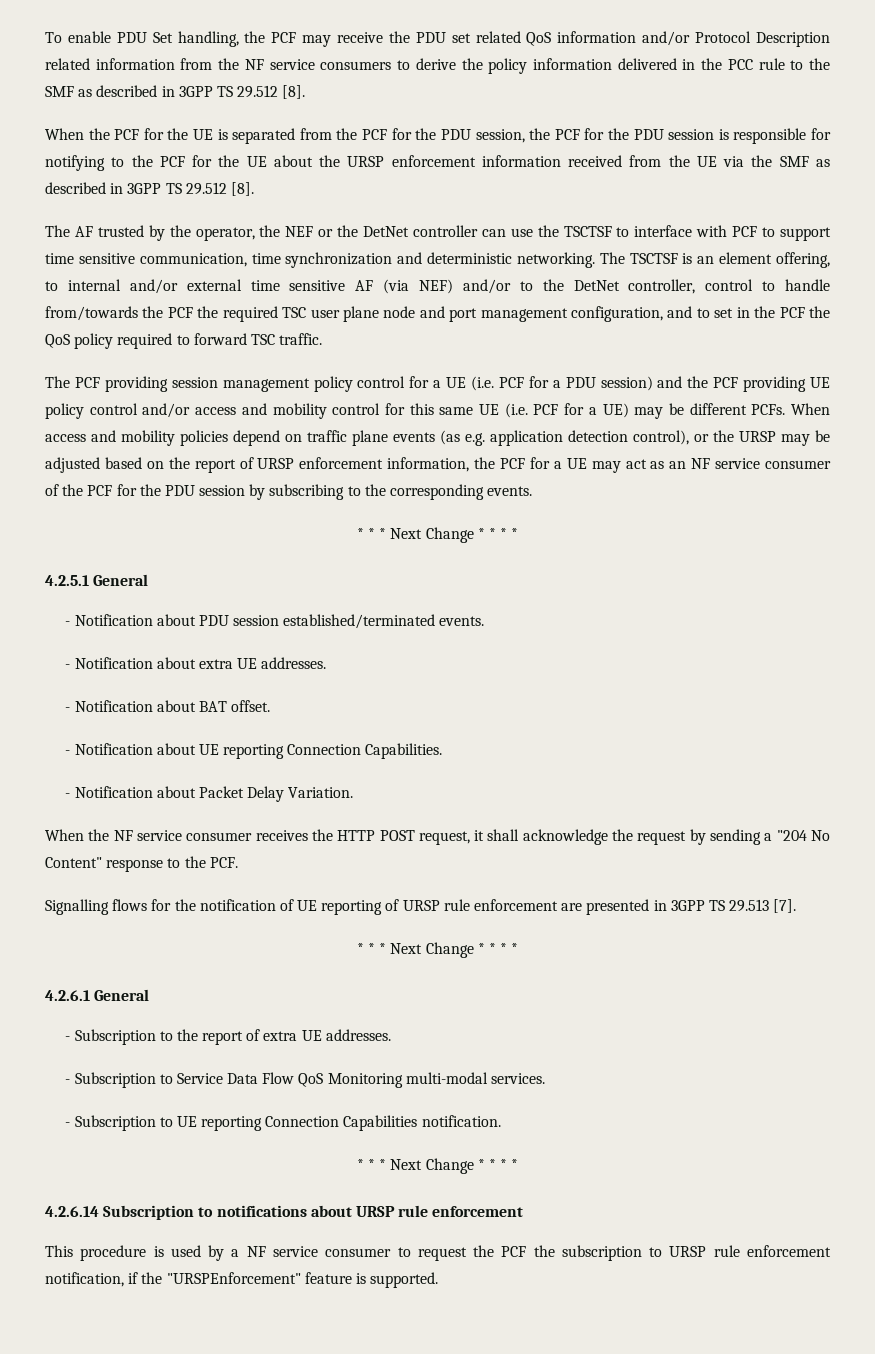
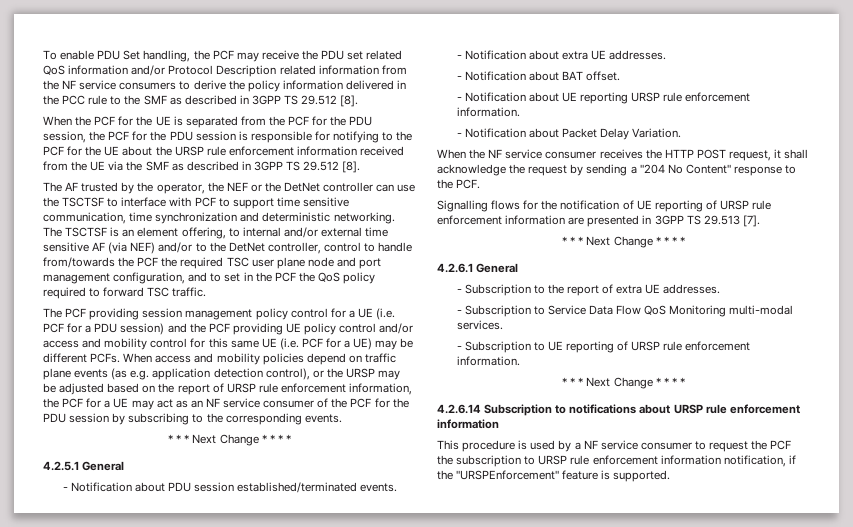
(385, 161) none -> [206,146,226,156] rule
(295, 463) none -> [258,383,278,393] rule
[287,743,443,759] Connection Capabilities. -> [631,92,751,102] [456,107,520,117] URSP rule enforcement information.
(559, 905) none -> [505,215,566,225] information
[265,1115,501,1131] Connection Capabilities notification. -> [617,341,751,351] [456,356,520,366] of URSP rule enforcement information.
(524, 1211) none -> [437,419,499,429] information
(832, 1251) none -> [660,455,721,465] information

